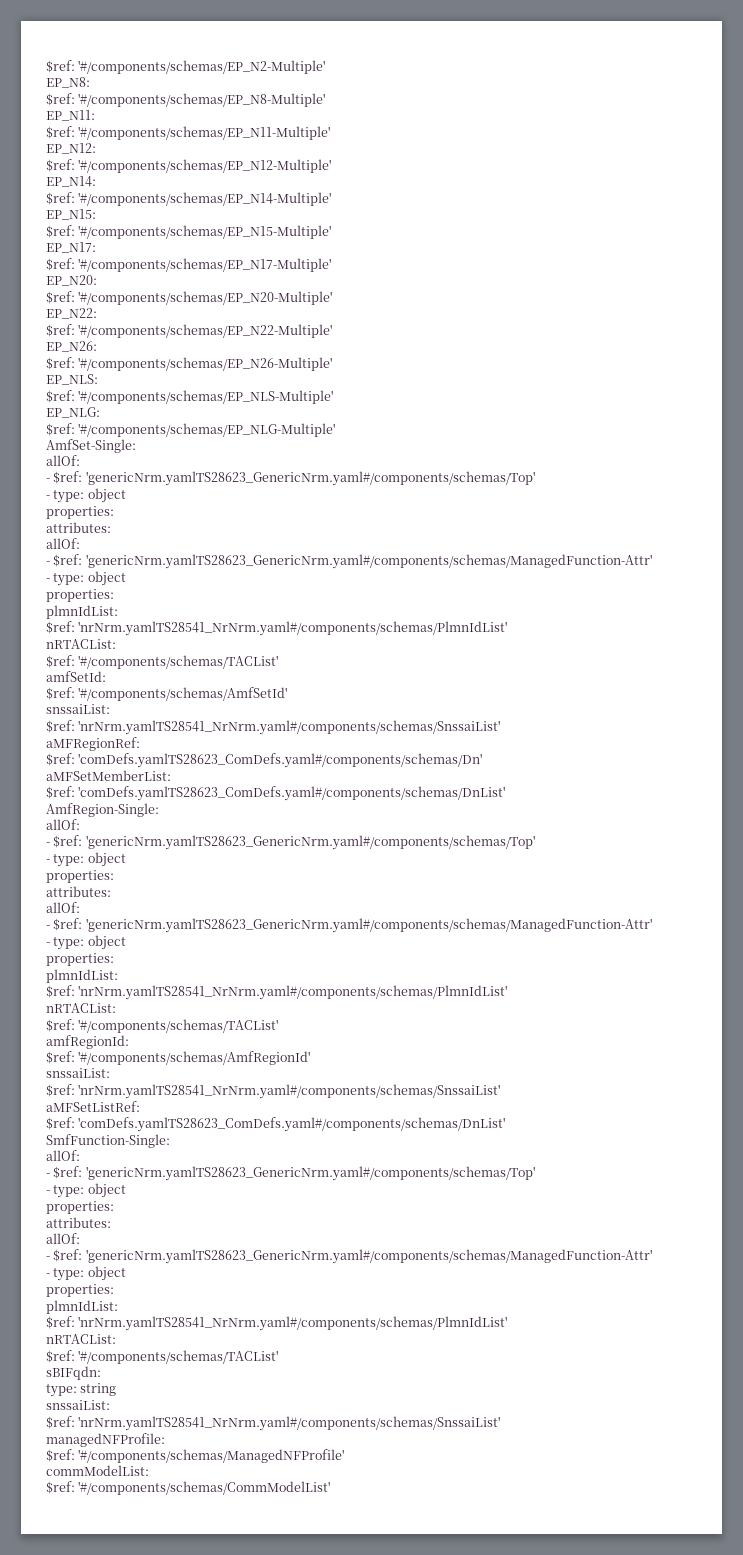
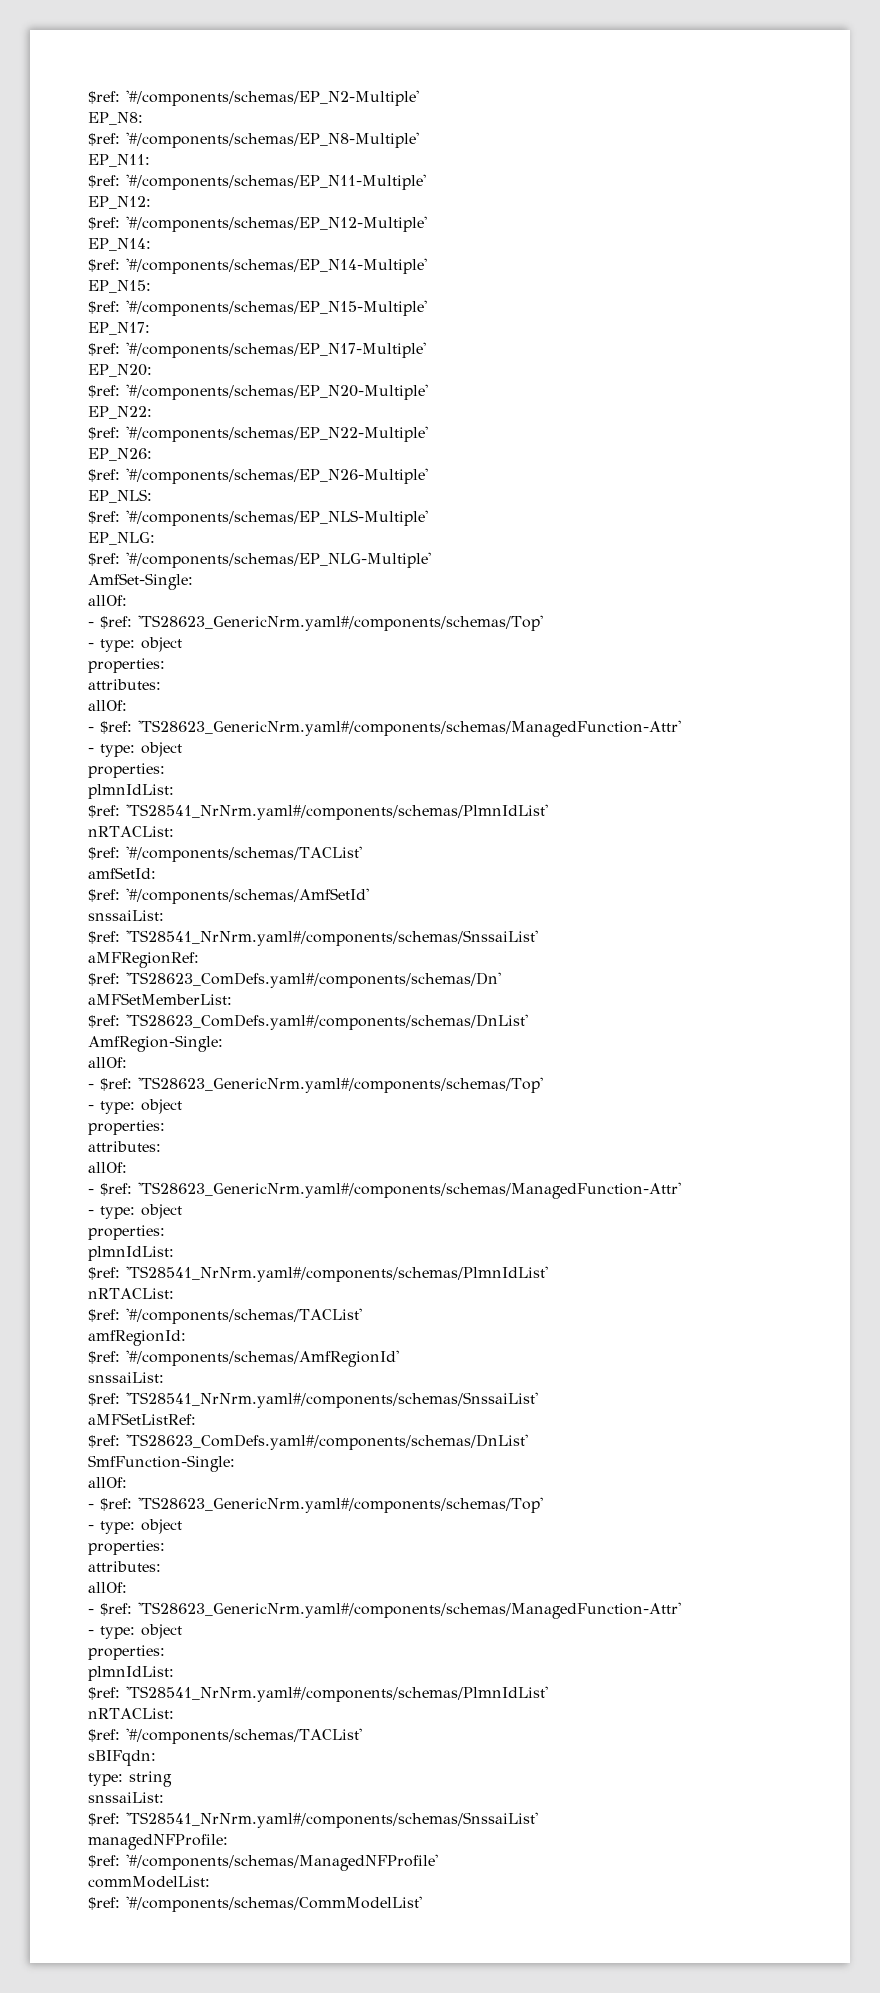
[85,471,535,486] [46,488,126,503] [46,506,114,519] [46,522,111,533] [46,538,80,549] [46,554,652,569] [46,571,126,586] [46,589,114,602] [46,605,118,619] [46,621,508,636] 'genericNrm.yamlTS28623_GenericNrm.yaml#/components/schemas/Top' // - type: object // properties: // attributes: // allOf: // - $ref: 'genericNrm.yamlTS28623_GenericNrm.yaml#/components/schemas/ManagedFunction-Attr' // - type: object // properties: // plmnIdList: // $ref: 'nrNrm.yamlTS28541_NrNrm.yaml#/components/schemas/PlmnIdList' -> [138,615,543,631] [88,637,182,652] [88,658,165,673] [88,679,161,690] [88,700,127,711] [88,720,681,737] [88,742,182,757] [88,763,165,778] [88,784,174,799] [88,804,548,820] 'TS28623_GenericNrm.yaml#/components/schemas/Top' // - type: object // properties: // attributes: // allOf: // - $ref: 'TS28623_GenericNrm.yaml#/components/schemas/ManagedFunction-Attr' // - type: object // properties: // plmnIdList: // $ref: 'TS28541_NrNrm.yaml#/components/schemas/PlmnIdList'
[78,720,501,735] 'nrNrm.yamlTS28541_NrNrm.yaml#/components/schemas/SnssaiList' -> [126,930,538,946] 'TS28541_NrNrm.yaml#/components/schemas/SnssaiList'
[78,753,483,768] 'comDefs.yamlTS28623_ComDefs.yaml#/components/schemas/Dn' -> [126,972,501,988] 'TS28623_ComDefs.yaml#/components/schemas/Dn'
[78,786,506,801] 'comDefs.yamlTS28623_ComDefs.yaml#/components/schemas/DnList' -> [126,1014,528,1030] 'TS28623_ComDefs.yaml#/components/schemas/DnList'
[85,835,535,850] [46,852,126,867] [46,870,114,883] [46,886,111,897] [46,902,80,913] [46,918,652,933] [46,935,126,950] [46,953,114,966] [46,969,118,983] [46,985,508,1000] 'genericNrm.yamlTS28623_GenericNrm.yaml#/components/schemas/Top' // - type: object // properties: // attributes: // allOf: // - $ref: 'genericNrm.yamlTS28623_GenericNrm.yaml#/components/schemas/ManagedFunction-Attr' // - type: object // properties: // plmnIdList: // $ref: 'nrNrm.yamlTS28541_NrNrm.yaml#/components/schemas/PlmnIdList' -> [138,1077,543,1093] [88,1099,182,1114] [88,1120,165,1135] [88,1141,161,1152] [88,1162,127,1173] [88,1182,681,1199] [88,1204,182,1219] [88,1225,165,1240] [88,1246,174,1261] [88,1266,548,1282] 'TS28623_GenericNrm.yaml#/components/schemas/Top' // - type: object // properties: // attributes: // allOf: // - $ref: 'TS28623_GenericNrm.yaml#/components/schemas/ManagedFunction-Attr' // - type: object // properties: // plmnIdList: // $ref: 'TS28541_NrNrm.yaml#/components/schemas/PlmnIdList'
[78,1084,501,1099] 'nrNrm.yamlTS28541_NrNrm.yaml#/components/schemas/SnssaiList' -> [126,1392,538,1408] 'TS28541_NrNrm.yaml#/components/schemas/SnssaiList'
[78,1117,506,1132] 'comDefs.yamlTS28623_ComDefs.yaml#/components/schemas/DnList' -> [126,1434,528,1450] 'TS28623_ComDefs.yaml#/components/schemas/DnList'
[85,1166,535,1181] [46,1183,126,1198] [46,1201,114,1214] [46,1217,111,1228] [46,1233,80,1244] [46,1249,652,1264] [46,1266,126,1281] [46,1284,114,1297] [46,1300,118,1314] [46,1316,508,1331] 'genericNrm.yamlTS28623_GenericNrm.yaml#/components/schemas/Top' // - type: object // properties: // attributes: // allOf: // - $ref: 'genericNrm.yamlTS28623_GenericNrm.yaml#/components/schemas/ManagedFunction-Attr' // - type: object // properties: // plmnIdList: // $ref: 'nrNrm.yamlTS28541_NrNrm.yaml#/components/schemas/PlmnIdList' -> [138,1497,543,1513] [88,1519,182,1534] [88,1540,165,1555] [88,1561,161,1572] [88,1582,127,1593] [88,1602,681,1619] [88,1624,182,1639] [88,1645,165,1660] [88,1666,174,1681] [88,1686,548,1702] 'TS28623_GenericNrm.yaml#/components/schemas/Top' // - type: object // properties: // attributes: // allOf: // - $ref: 'TS28623_GenericNrm.yaml#/components/schemas/ManagedFunction-Attr' // - type: object // properties: // plmnIdList: // $ref: 'TS28541_NrNrm.yaml#/components/schemas/PlmnIdList'
[78,1416,501,1431] 'nrNrm.yamlTS28541_NrNrm.yaml#/components/schemas/SnssaiList' -> [126,1812,538,1828] 'TS28541_NrNrm.yaml#/components/schemas/SnssaiList'

